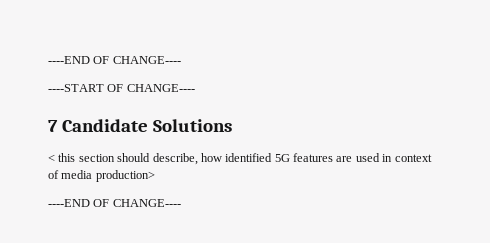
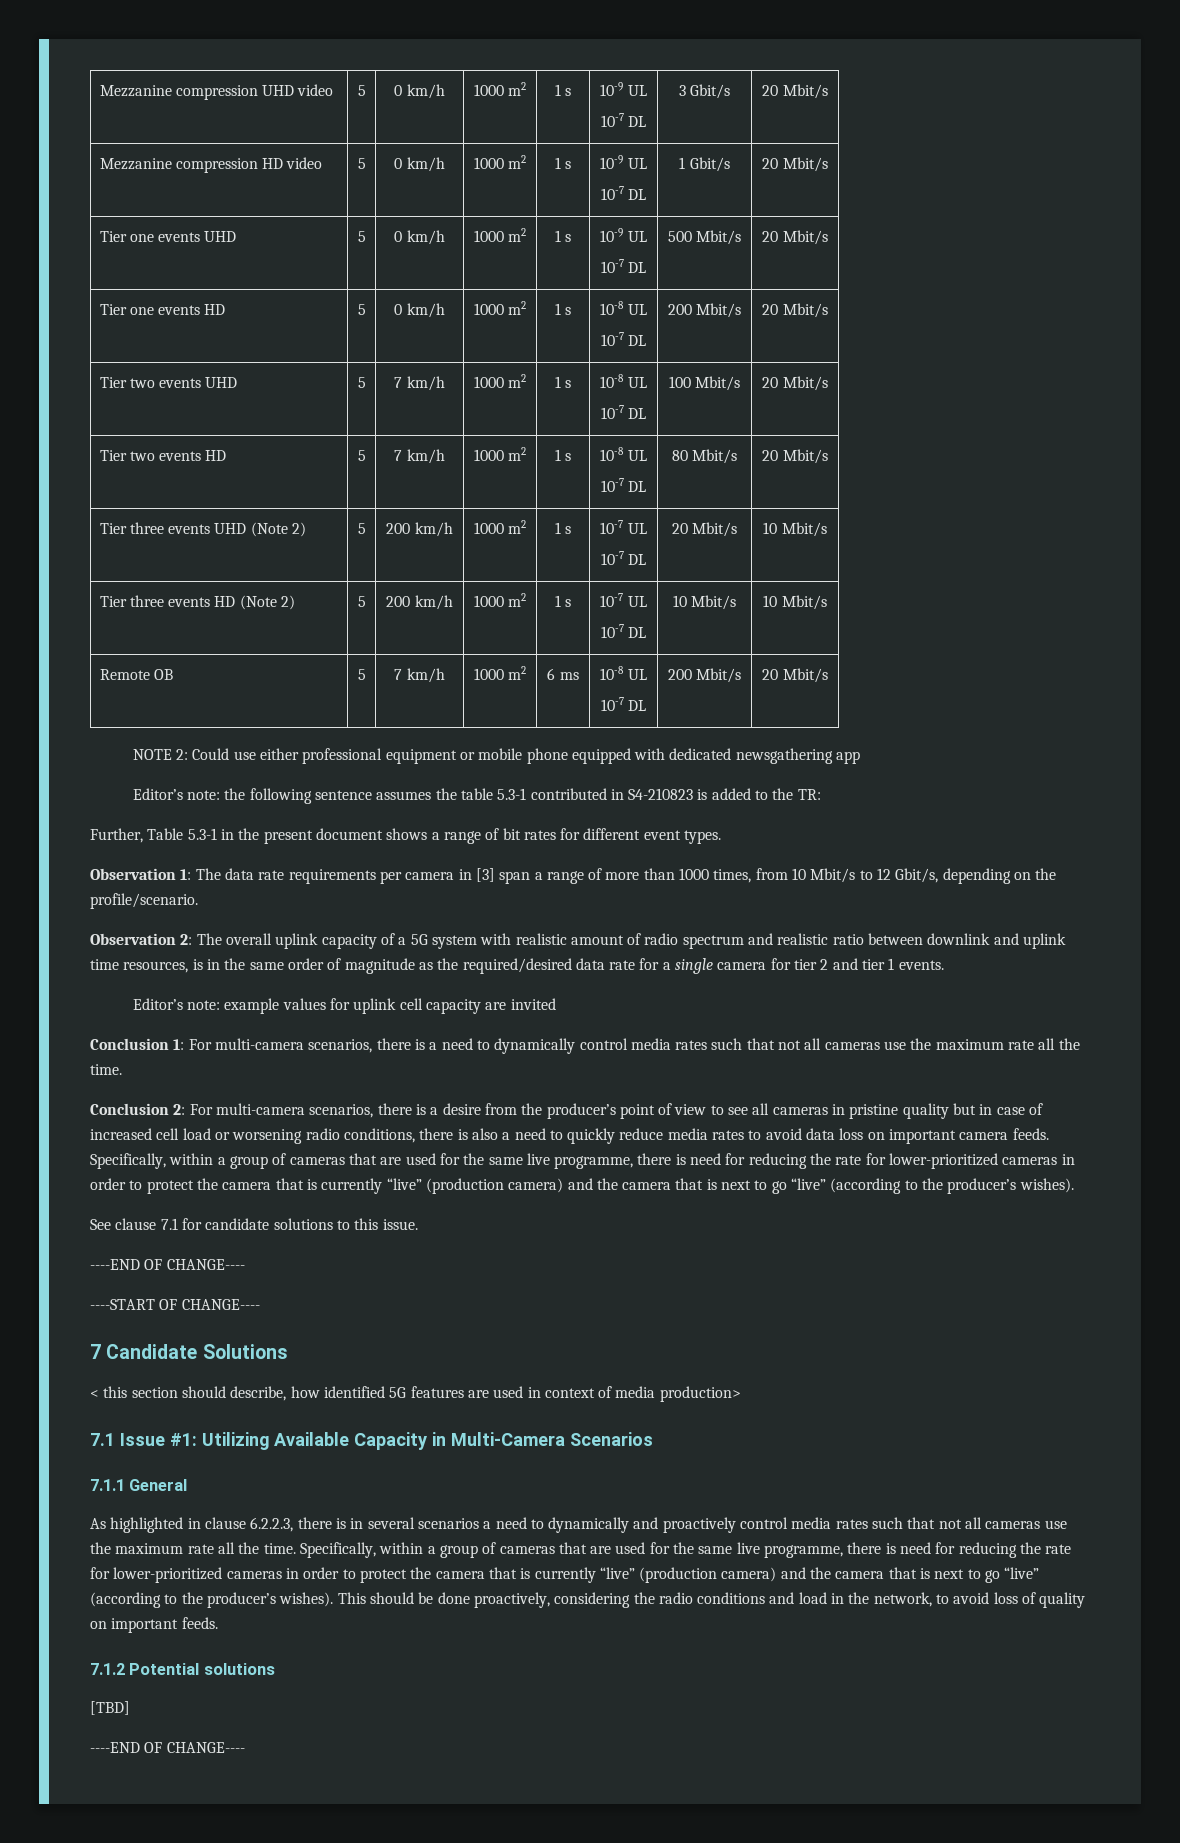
(48, 60) none -> [99,84,334,100] [357,85,366,96] [394,84,445,99] [473,82,527,96] [554,84,572,96] [600,82,647,96] [600,113,647,127] [678,84,731,99] [762,84,828,99] [99,157,323,173] [357,158,366,169] [394,157,445,172] [473,155,527,169] [554,157,572,169] [600,155,647,169] [600,186,647,200] [679,157,730,172] [762,157,828,172] [99,231,237,242] [357,231,366,242] [394,230,445,245] [473,228,527,242] [554,230,572,242] [600,228,647,242] [600,259,647,273] [667,230,742,245] [762,230,828,245] [99,304,226,315] [357,304,366,315] [394,303,445,318] [473,301,527,315] [554,303,572,315] [600,301,647,315] [600,332,647,346] [667,303,742,318] [762,303,828,318] [99,377,238,388] [357,377,366,388] [394,376,445,391] [473,374,527,388] [554,376,572,388] [600,374,647,388] [600,405,647,419] [668,376,741,391] [762,376,828,391] [99,450,227,461] [357,450,366,461] [394,449,445,464] [473,447,527,461] [554,449,572,461] [600,447,647,461] [600,478,647,492] [671,449,738,464] [762,449,828,464] [99,522,307,537] [357,523,366,534] [386,522,453,537] [473,520,527,534] [554,522,572,534] [600,520,647,534] [600,551,647,565] [671,522,738,537] [763,522,827,537] [99,595,296,610] [357,596,366,607] [386,595,453,610] [473,593,527,607] [554,595,572,607] [600,593,647,607] [600,624,647,638] [672,595,737,610] [763,595,827,610] [99,669,173,680] [357,669,366,680] [394,668,445,683] [473,666,527,680] [547,668,579,680] [600,666,647,680] [600,697,647,711] [667,668,742,683] [762,668,828,683] [132,748,861,764] [132,788,821,804] [90,828,722,844] [90,868,1057,884] [90,893,198,909] [90,933,1067,949] [90,958,944,974] [132,998,556,1014] [90,1038,1080,1054] [90,1064,122,1075] [90,1103,1044,1119] [90,1128,1049,1144] [90,1153,1075,1169] [90,1178,1074,1194] [90,1218,418,1230] Mezzanine compression UHD video | 5 | 0 km/h | 1000 m2 | 1 s | 10-9 UL // 10-7 DL | 3 Gbit/s | 20 Mbit/s // Mezzanine compression HD video | 5 | 0 km/h | 1000 m2 | 1 s | 10-9 UL // 10-7 DL | 1 Gbit/s | 20 Mbit/s // Tier one events UHD | 5 | 0 km/h | 1000 m2 | 1 s | 10-9 UL // 10-7 DL | 500 Mbit/s | 20 Mbit/s // Tier one events HD | 5 | 0 km/h | 1000 m2 | 1 s | 10-8 UL // 10-7 DL | 200 Mbit/s | 20 Mbit/s // Tier two events UHD | 5 | 7 km/h | 1000 m2 | 1 s | 10-8 UL // 10-7 DL | 100 Mbit/s | 20 Mbit/s // Tier two events HD | 5 | 7 km/h | 1000 m2 | 1 s | 10-8 UL // 10-7 DL | 80 Mbit/s | 20 Mbit/s // Tier three events UHD (Note 2) | 5 | 200 km/h | 1000 m2 | 1 s | 10-7 UL // 10-7 DL | 20 Mbit/s | 10 Mbit/s // Tier three events HD (Note 2) | 5 | 200 km/h | 1000 m2 | 1 s | 10-7 UL // 10-7 DL | 10 Mbit/s | 10 Mbit/s // Remote OB | 5 | 7 km/h | 1000 m2 | 6 ms | 10-8 UL // 10-7 DL | 200 Mbit/s | 20 Mbit/s // NOTE 2: Could use either professional equipment or mobile phone equipped with dedicated newsgathering app // Editor’s note: the following sentence assumes the table 5.3-1 contributed in S4-210823 is added to the TR: // Further, Table 5.3-1 in the present document shows a range of bit rates for different event types. // Observation 1: The data rate requirements per camera in [3] span a range of more than 1000 times, from 10 Mbit/s to 12 Gbit/s, depending on the profile/scenario. // Observation 2: The overall uplink capacity of a 5G system with realistic amount of radio spectrum and realistic ratio between downlink and uplink time resources, is in the same order of magnitude as the required/desired data rate for a single camera for tier 2 and tier 1 events. // Editor’s note: example values for uplink cell capacity are invited // Conclusion 1: For multi-camera scenarios, there is a need to dynamically control media rates such that not all cameras use the maximum rate all the time. // Conclusion 2: For multi-camera scenarios, there is a desire from the producer’s point of view to see all cameras in pristine quality but in case of increased cell load or worsening radio conditions, there is also a need to quickly reduce media rates to avoid data loss on important camera feeds. Specifically, within a group of cameras that are used for the same live programme, there is need for reducing the rate for lower-prioritized cameras in order to protect the camera that is currently “live” (production camera) and the camera that is next to go “live” (according to the producer’s wishes). // See clause 7.1 for candidate solutions to this issue. //
(155, 176) none -> [90,1432,653,1450] [90,1479,188,1491] [90,1517,1067,1533] [90,1542,1072,1558] [90,1567,1040,1583] [90,1592,1086,1608] [90,1617,218,1633] [90,1663,275,1675] [90,1701,130,1715] // 7.1 Issue #1: Utilizing Available Capacity in Multi-Camera Scenarios // 7.1.1 General // As highlighted in clause 6.2.2.3, there is in several scenarios a need to dynamically and proactively control media rates such that not all cameras use the maximum rate all the time. Specifically, within a group of cameras that are used for the same live programme, there is need for reducing the rate for lower-prioritized cameras in order to protect the camera that is currently “live” (production camera) and the camera that is next to go “live” (according to the producer’s wishes). This should be done proactively, considering the radio conditions and load in the network, to avoid loss of quality on important feeds. // 7.1.2 Potential solutions // [TBD]

